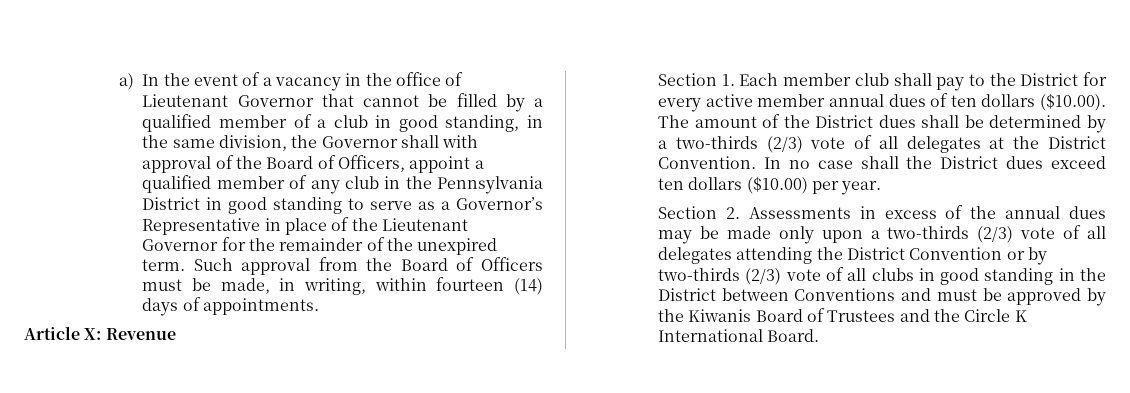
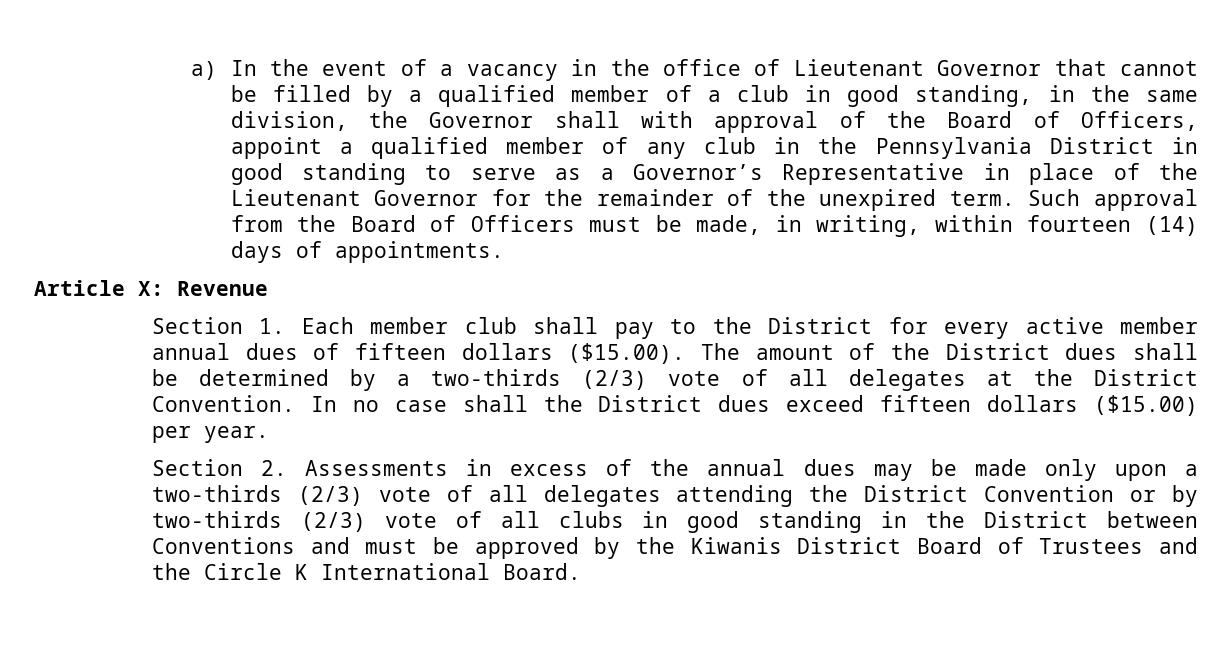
[950,93,1106,111] ten dollars ($10.00). -> [354,343,686,364] fifteen dollars ($15.00).
[658,176,808,194] ten dollars ($10.00) -> [880,395,1198,416] fifteen dollars ($15.00)
(752, 315) none -> [797,537,902,554] District

